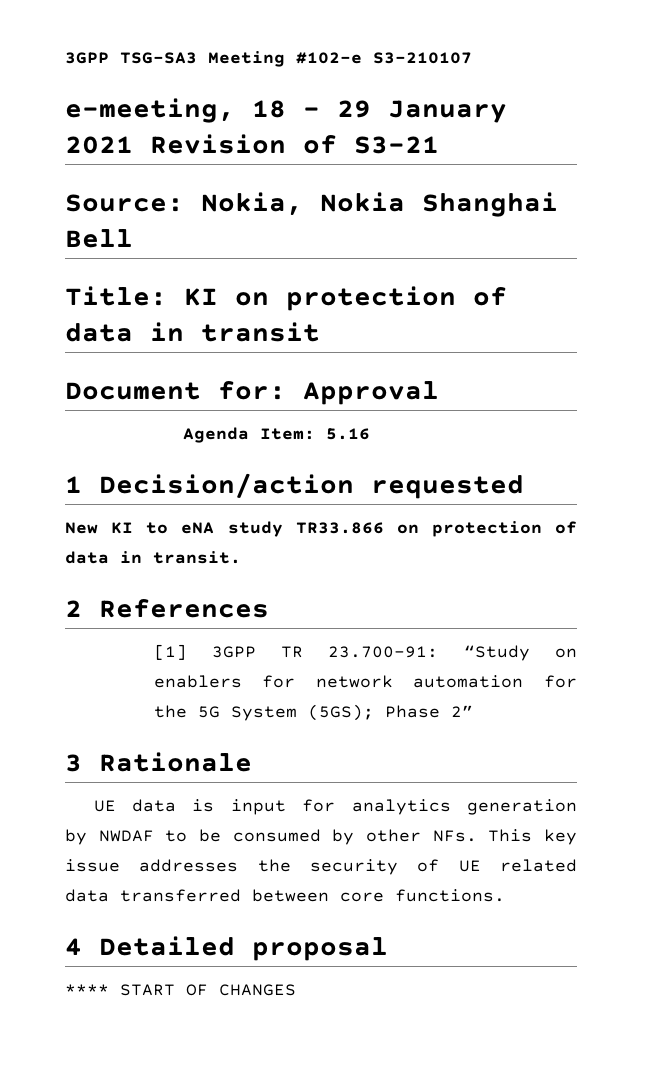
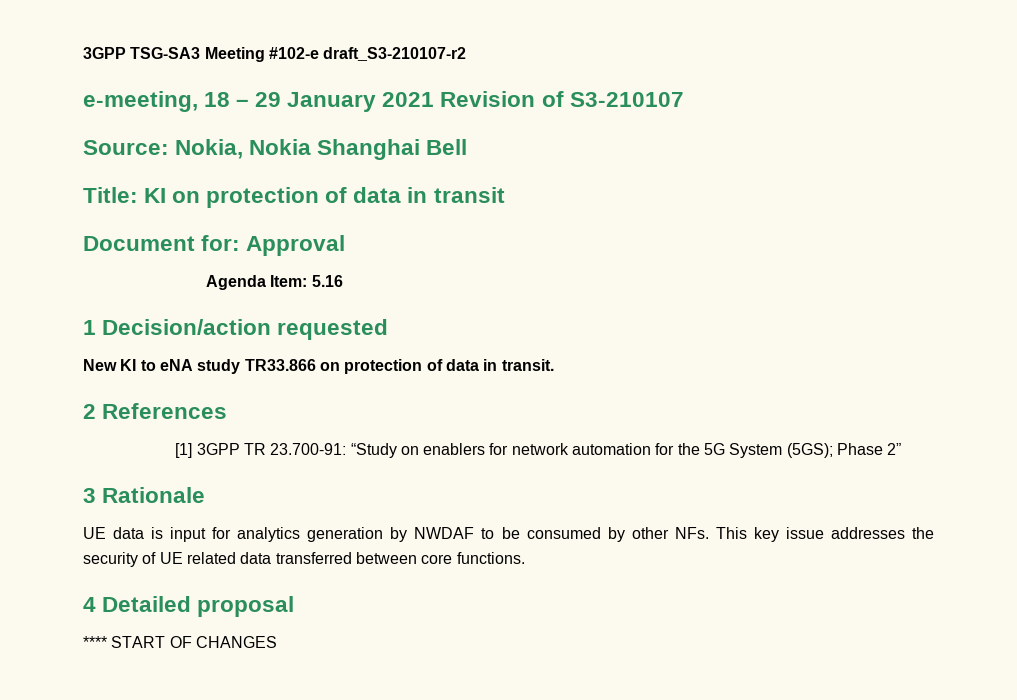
[373,52,472,64] S3-210107 -> [323,47,467,61] draft_S3-210107-r2
[354,136,439,154] S3-21 -> [569,92,684,107] S3-210107

